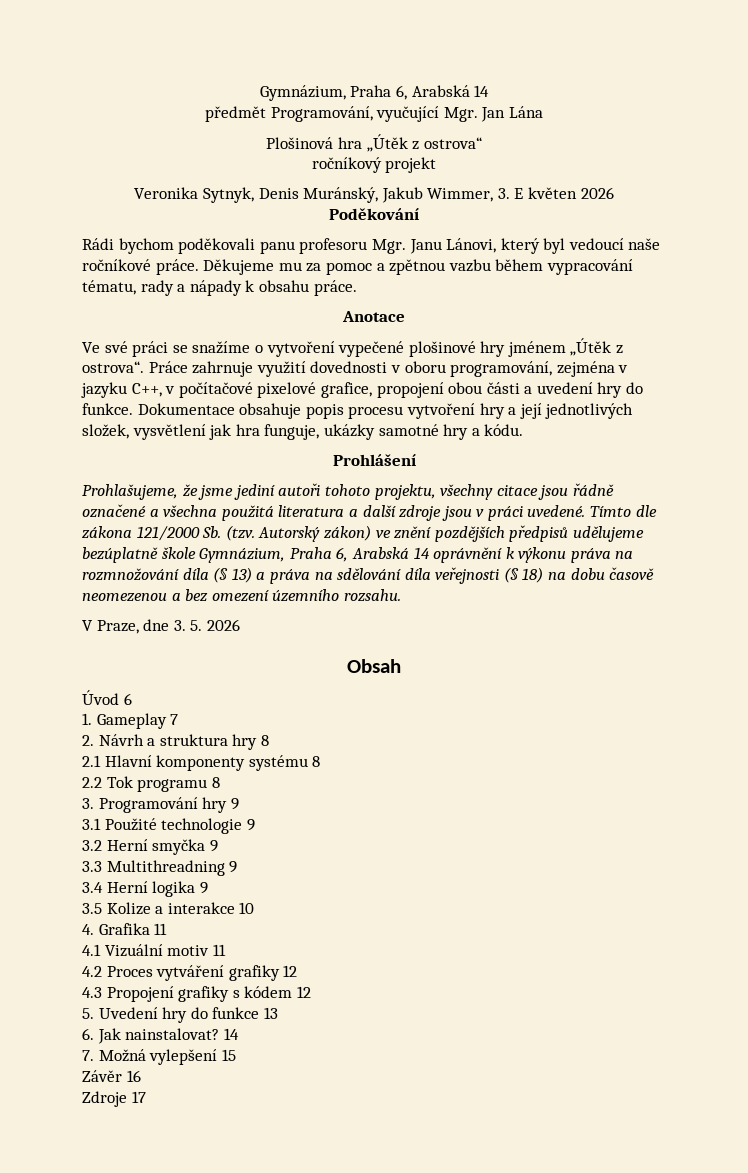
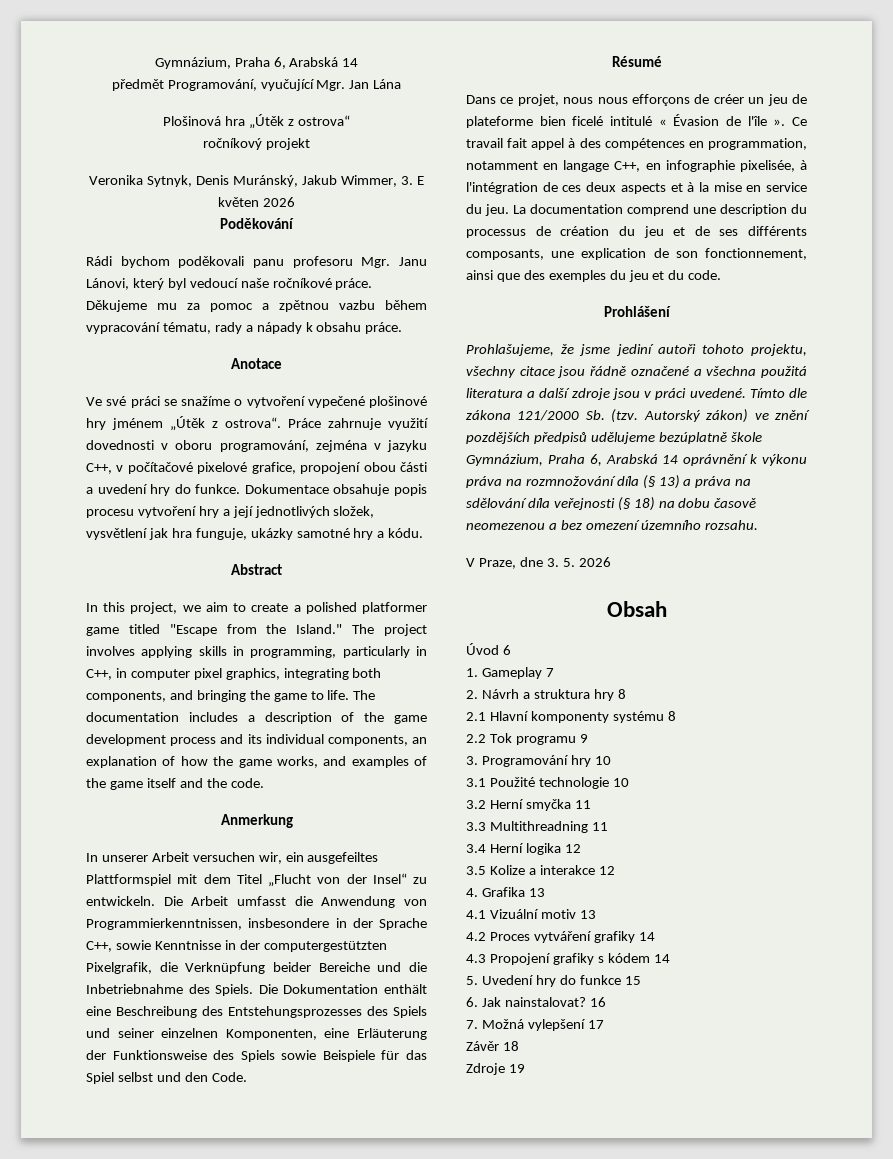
(524, 430) none -> [231,564,282,575] [86,602,427,614] [86,624,428,636] [86,646,427,658] [86,668,382,680] [86,690,376,702] [86,712,427,724] [86,734,427,746] [86,756,427,768] [86,778,264,790] [220,814,293,828] [86,852,379,864] [86,873,427,887] [86,896,427,908] [86,918,427,930] [86,940,387,952] [86,962,427,974] [86,984,427,996] [86,1006,427,1018] [86,1028,427,1040] [86,1050,427,1062] [86,1072,247,1084] [611,56,662,67] [466,94,807,106] [466,114,807,128] [466,138,807,150] [466,160,807,172] [466,182,807,194] [466,204,807,216] [466,226,807,238] [466,248,807,260] [466,270,722,282] // Abstract // In this project, we aim to create a polished platformer game titled "Escape from the Island." The project involves applying skills in programming, particularly in C++, in computer pixel graphics, integrating both components, and bringing the game to life. The documentation includes a description of the game development process and its individual components, an explanation of how the game works, and examples of the game itself and the code. // Anmerkung // In unserer Arbeit versuchen wir, ein ausgefeiltes Plattformspiel mit dem Titel „Flucht von der Insel“ zu entwickeln. Die Arbeit umfasst die Anwendung von Programmierkenntnissen, insbesondere in der Sprache C++, sowie Kenntnisse in der computergestützten Pixelgrafik, die Verknüpfung beider Bereiche und die Inbetriebnahme des Spiels. Die Dokumentation enthält eine Beschreibung des Entstehungsprozesses des Spiels und seiner einzelnen Komponenten, eine Erläuterung der Funktionsweise des Spiels sowie Beispiele für das Spiel selbst und den Code. // Résumé // Dans ce projet, nous nous efforçons de créer un jeu de plateforme bien ficelé intitulé « Évasion de l'île ». Ce travail fait appel à des compétences en programmation, notamment en langage C++, en infographie pixelisée, à l'intégration de ces deux aspects et à la mise en service du jeu. La documentation comprend une description du processus de création du jeu et de ses différents composants, une explication de son fonctionnement, ainsi que des exemples du jeu et du code.
[211,777,220,788] 8 -> [579,734,588,743] 9
[230,798,239,810] 9 -> [594,756,611,765] 10
[246,819,255,831] 9 -> [612,778,629,787] 10
[209,840,218,852] 9 -> [574,800,591,809] 11
[229,861,238,873] 9 -> [591,822,608,831] 11
[199,882,208,894] 9 -> [564,844,581,853] 12
[239,902,255,914] 10 -> [598,866,615,875] 12
[154,923,168,935] 11 -> [528,888,545,897] 13
[212,944,226,956] 11 -> [579,910,596,919] 13
[283,965,298,977] 12 -> [638,932,655,941] 14
[296,986,311,998] 12 -> [653,954,670,963] 14
[263,1007,278,1019] 13 -> [624,976,641,985] 15
[223,1028,239,1040] 14 -> [589,997,606,1007] 16
[221,1049,236,1061] 15 -> [587,1020,604,1029] 17
[126,1070,141,1082] 16 -> [502,1041,519,1051] 18
[131,1091,146,1103] 17 -> [508,1064,525,1073] 19

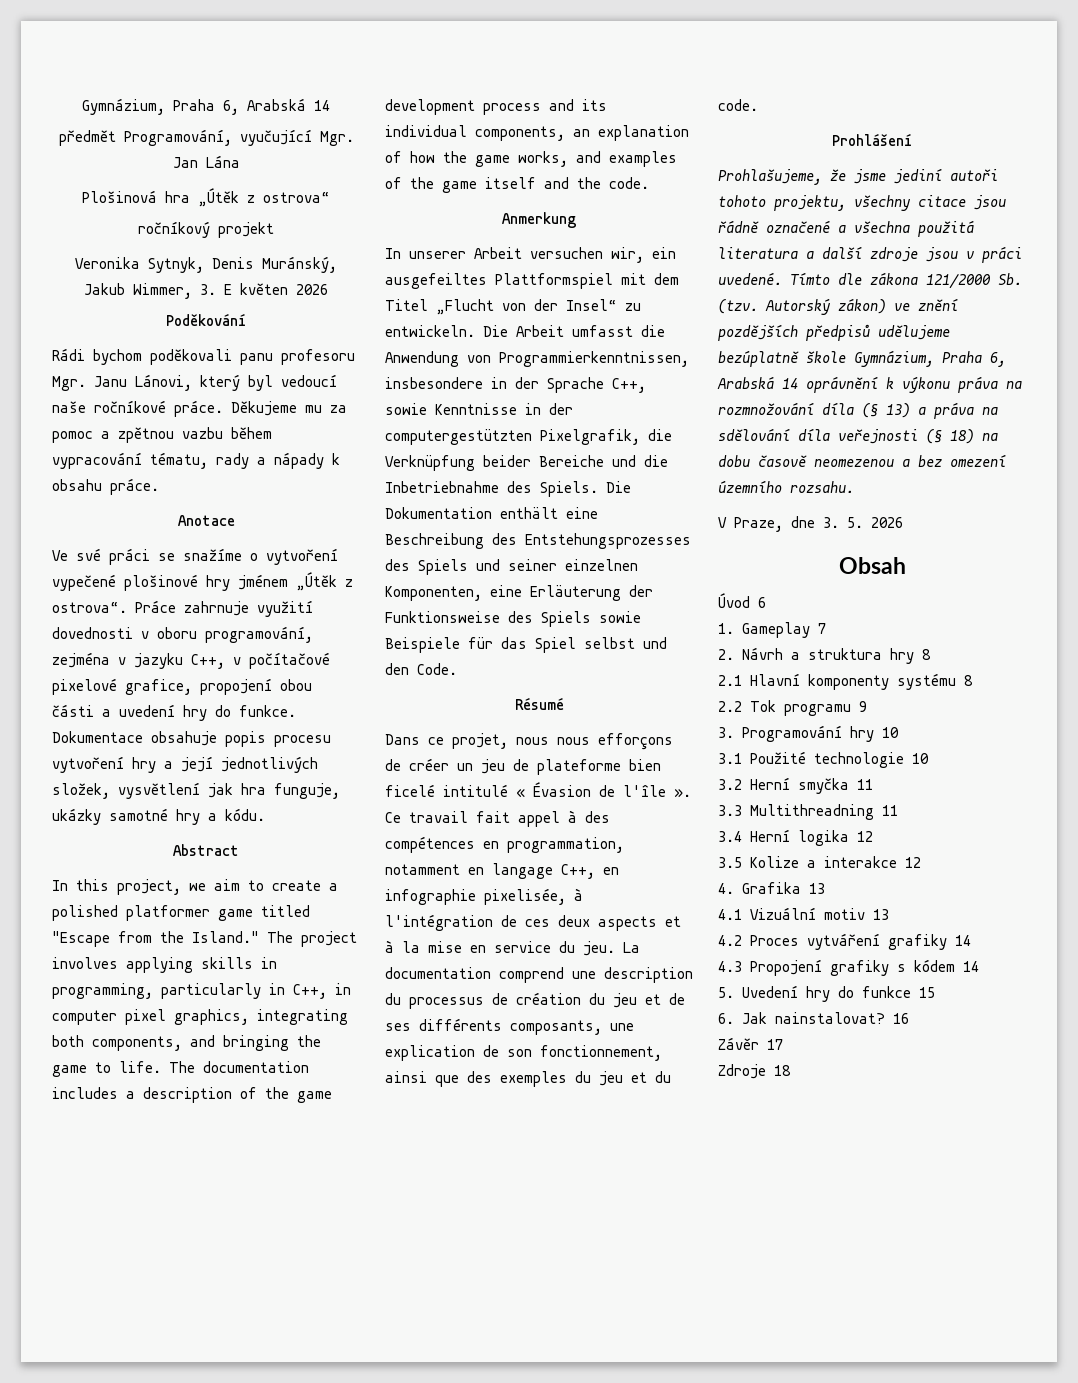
[466,1019,585,1031] 7. Možná vylepšení -> [718,1037,759,1050] Závěr
[466,1041,499,1051] Závěr -> [718,1064,766,1079] Zdroje
[466,1063,525,1075] // Zdroje 19 -> (791, 1070) none

